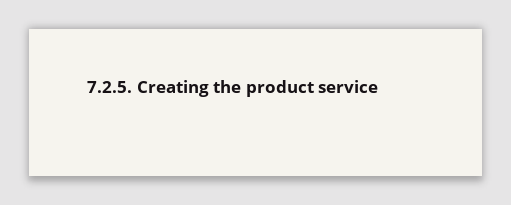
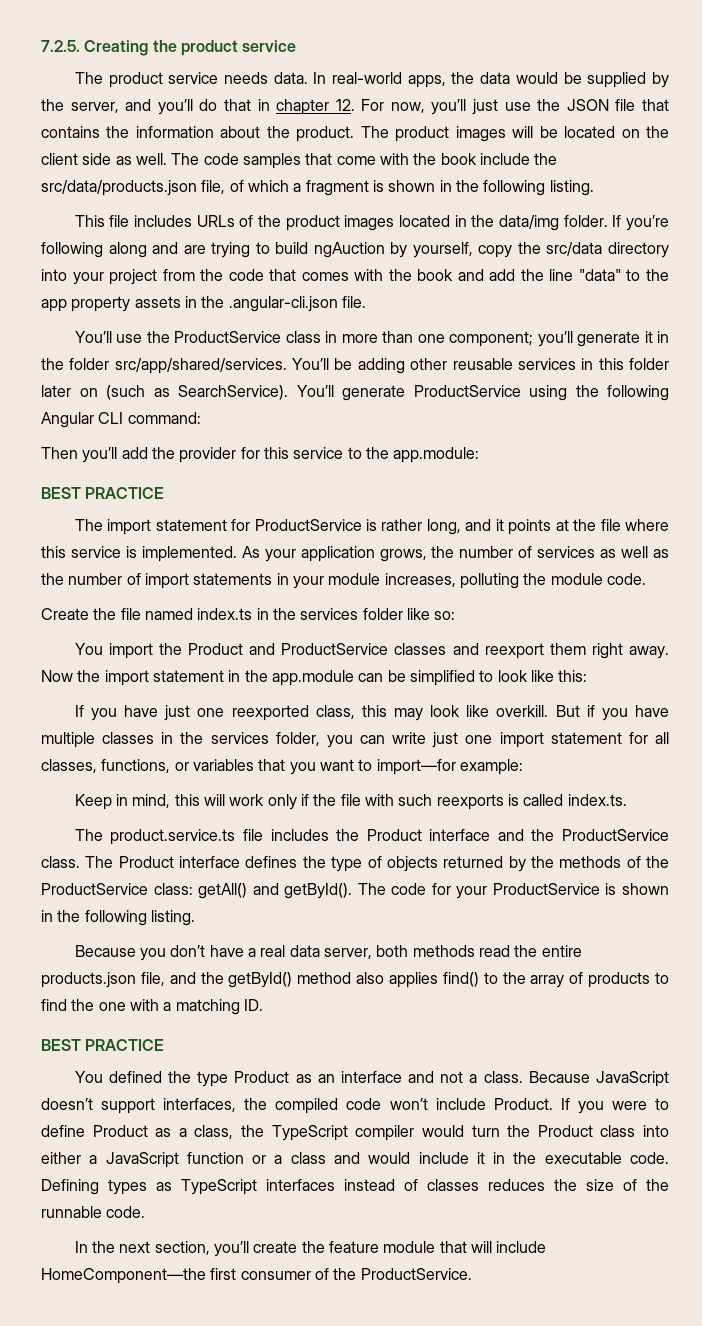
(379, 86) none -> [74,72,670,88] [41,99,669,115] [41,126,669,142] [41,153,558,169] [41,180,594,196] [74,215,669,231] [41,242,670,258] [41,269,669,285] [41,296,366,312] [74,331,669,347] [41,358,670,374] [41,385,669,401] [41,412,201,428] [41,447,480,463] [41,487,165,499] [74,519,670,535] [41,546,670,562] [41,573,646,589] [41,608,456,620] [74,643,669,659] [41,670,588,686] [74,705,669,721] [41,732,669,748] [41,759,523,775] [74,794,627,810] [74,829,670,845] [41,856,669,872] [41,883,669,899] [41,910,195,926] [74,945,582,961] [41,972,669,988] [41,999,263,1015] [41,1039,165,1051] [74,1071,669,1087] [41,1098,670,1114] [41,1125,670,1141] [41,1152,669,1168] [41,1179,669,1195] [41,1206,146,1218] [74,1241,547,1257] [41,1268,472,1284] // The product service needs data. In real-world apps, the data would be supplied by the server, and you’ll do that in chapter 12. For now, you’ll just use the JSON file that contains the information about the product. The product images will be located on the client side as well. The code samples that come with the book include the src/data/products.json file, of which a fragment is shown in the following listing. // This file includes URLs of the product images located in the data/img folder. If you’re following along and are trying to build ngAuction by yourself, copy the src/data directory into your project from the code that comes with the book and add the line "data" to the app property assets in the .angular-cli.json file. // You’ll use the ProductService class in more than one component; you’ll generate it in the folder src/app/shared/services. You’ll be adding other reusable services in this folder later on (such as SearchService). You’ll generate ProductService using the following Angular CLI command: // Then you’ll add the provider for this service to the app.module: // BEST PRACTICE // The import statement for ProductService is rather long, and it points at the file where this service is implemented. As your application grows, the number of services as well as the number of import statements in your module increases, polluting the module code. // Create the file named index.ts in the services folder like so: // You import the Product and ProductService classes and reexport them right away. Now the import statement in the app.module can be simplified to look like this: // If you have just one reexported class, this may look like overkill. But if you have multiple classes in the services folder, you can write just one import statement for all classes, functions, or variables that you want to import—for example: // Keep in mind, this will work only if the file with such reexports is called index.ts. // The product.service.ts file includes the Product interface and the ProductService class. The Product interface defines the type of objects returned by the methods of the ProductService class: getAll() and getById(). The code for your ProductService is shown in the following listing. // Because you don’t have a real data server, both methods read the entire products.json file, and the getById() method also applies find() to the array of products to find the one with a matching ID. // BEST PRACTICE // You defined the type Product as an interface and not a class. Because JavaScript doesn’t support interfaces, the compiled code won’t include Product. If you were to define Product as a class, the TypeScript compiler would turn the Product class into either a JavaScript function or a class and would include it in the executable code. Defining types as TypeScript interfaces instead of classes reduces the size of the runnable code. // In the next section, you’ll create the feature module that will include HomeComponent—the first consumer of the ProductService.

